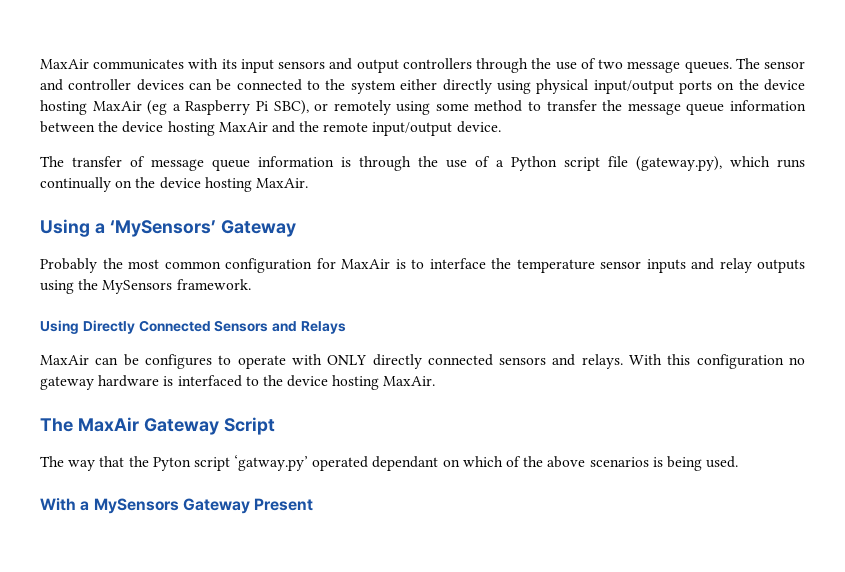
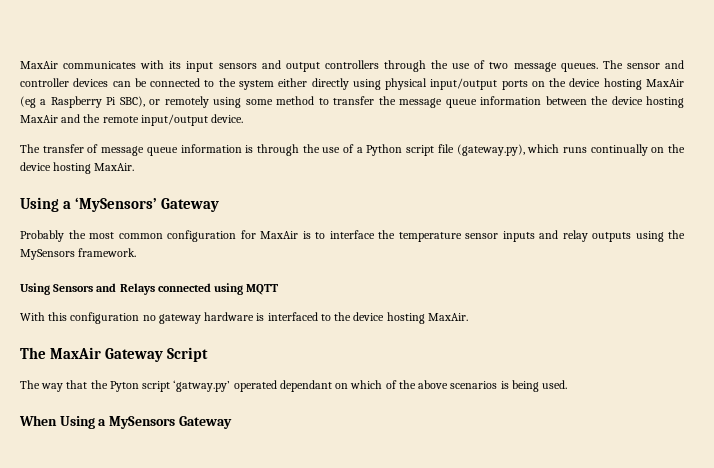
[82,320,211,334] Directly Connected -> (50, 289) none
[40,354,623,369] // MaxAir can be configures to operate with ONLY directly connected sensors and relays. -> [157,283,279,295] connected using MQTT //
[40,498,76,511] With -> [19,415,95,429] When Using
[254,498,314,511] Present -> (232, 422) none

